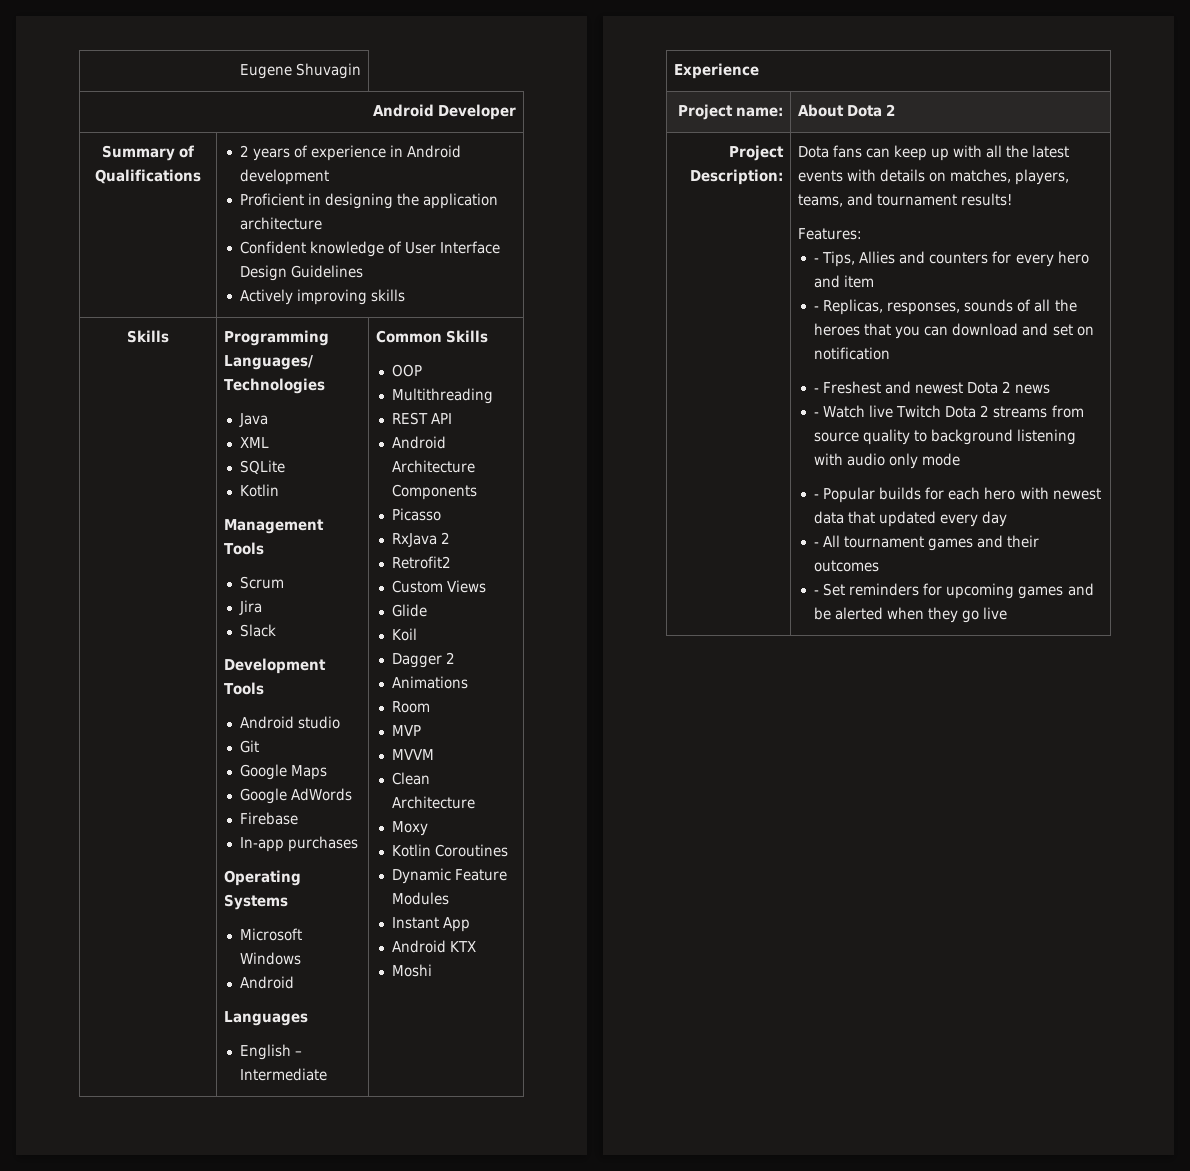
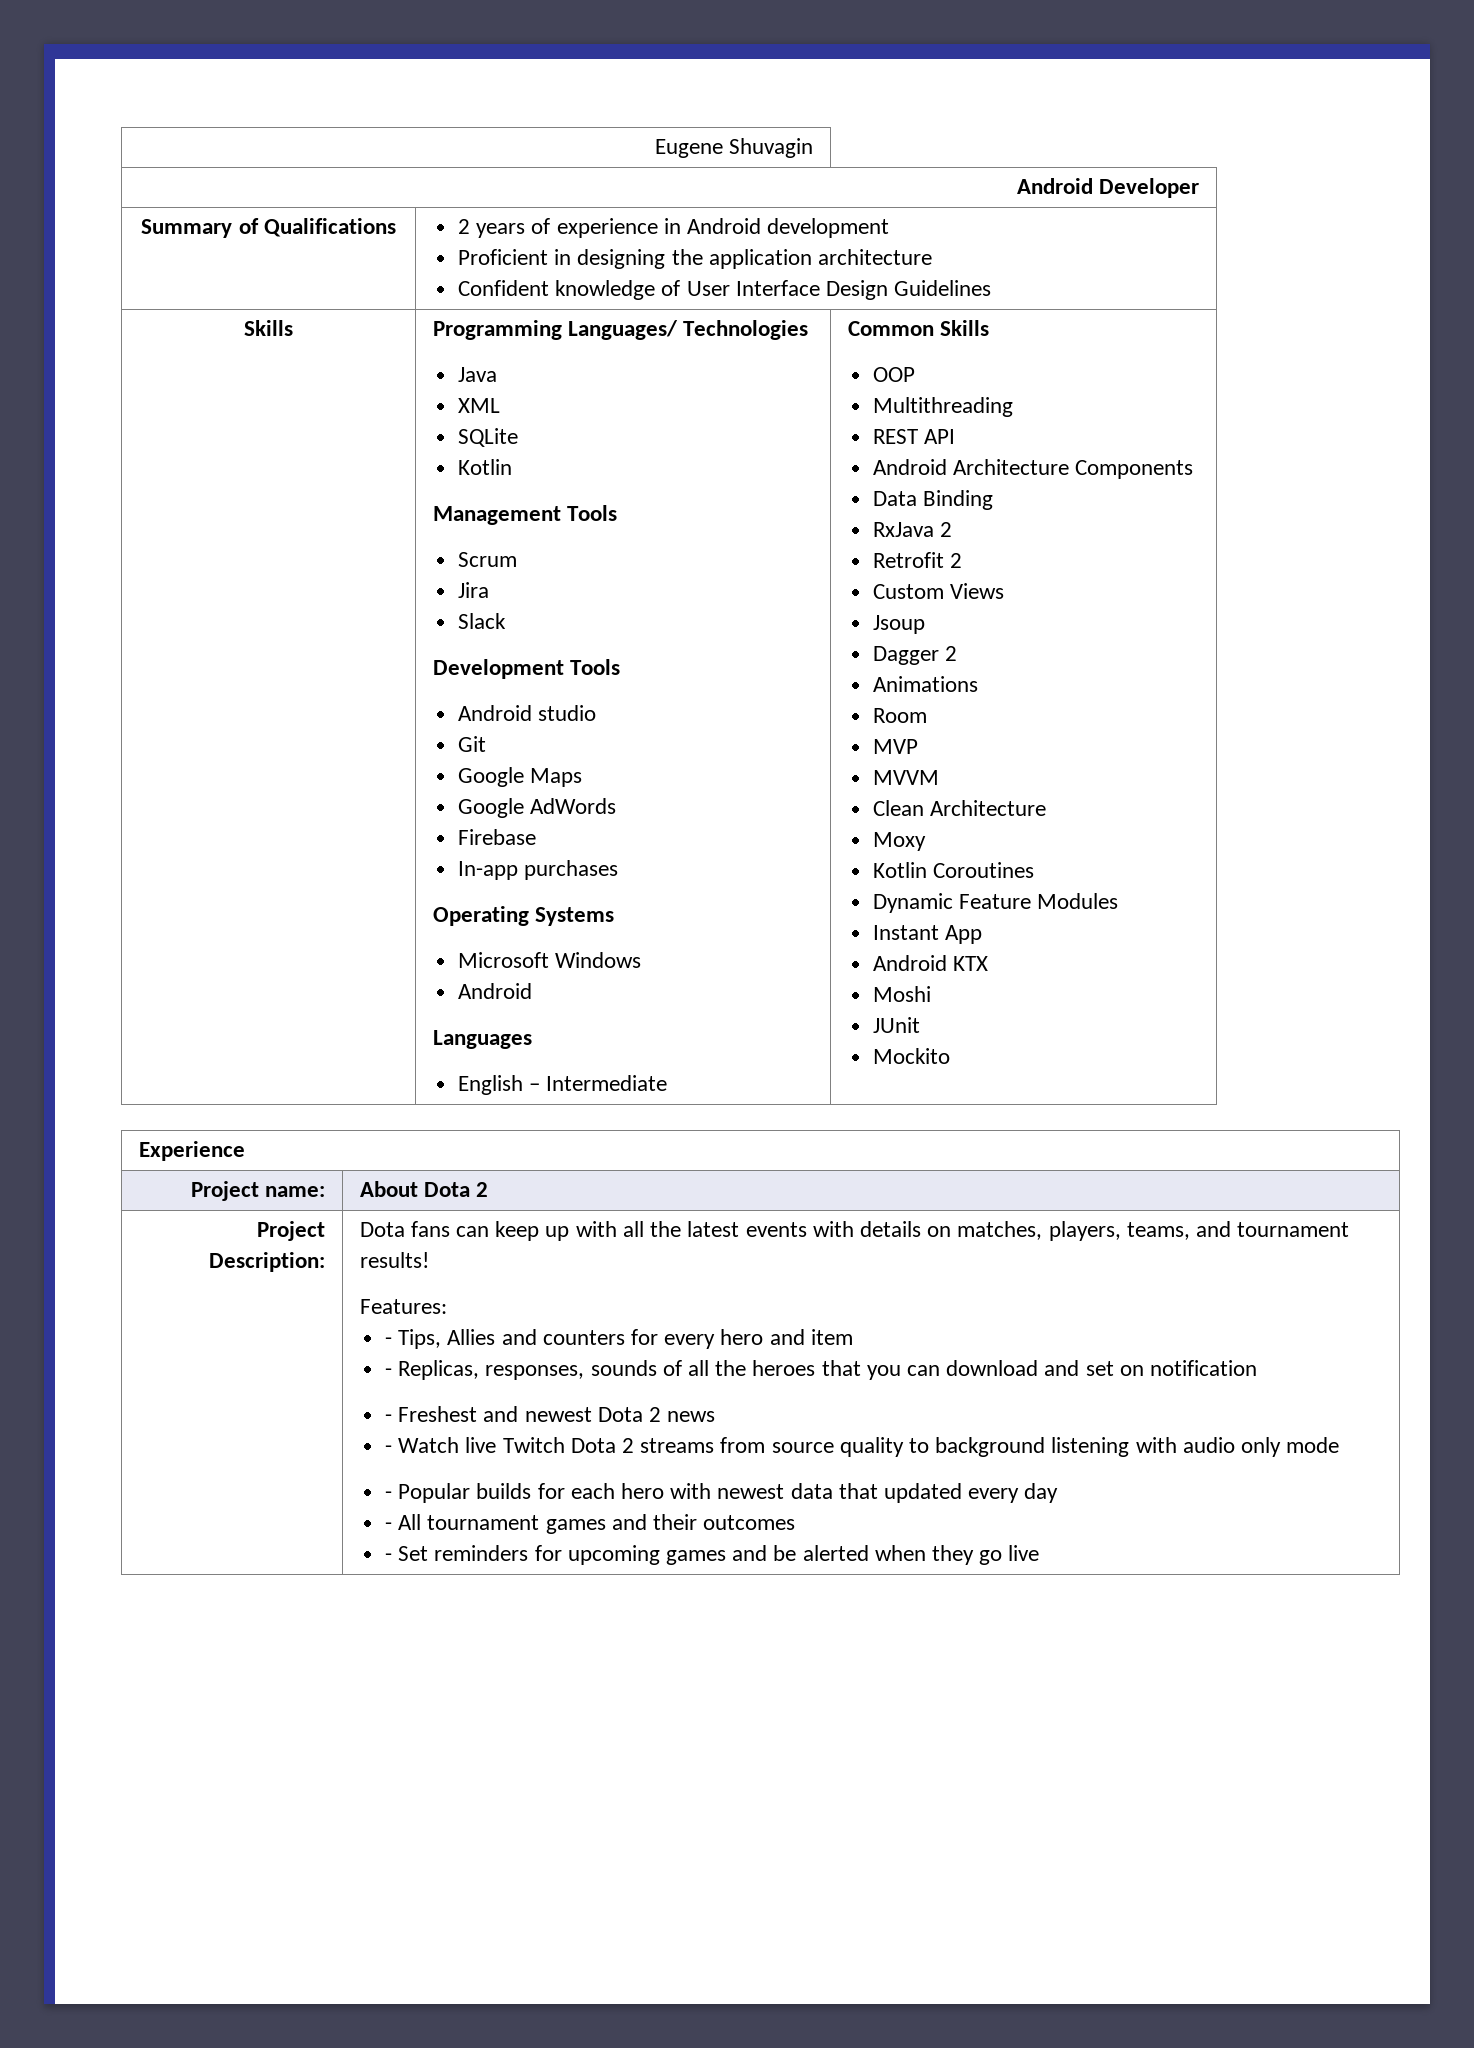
[240,289,406,305] // Actively improving skills -> (992, 288) none
[392,508,442,521] Picasso -> [872,490,994,510] Data Binding
[392,556,452,569] Retrofit2 -> [872,552,963,568] Retrofit 2
[392,604,428,617] [392,628,418,641] Glide // Koil -> [872,615,925,634] Jsoup
(433, 970) none -> [872,1017,920,1033] [872,1048,950,1064] // JUnit // Mockito

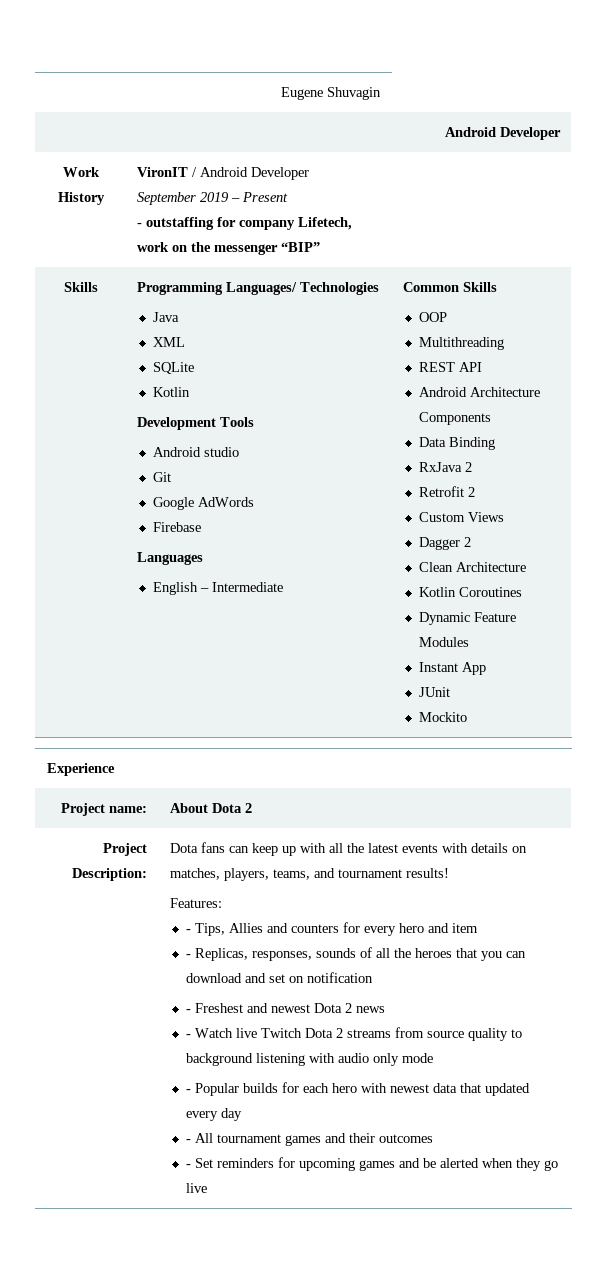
[141,218,396,238] [457,218,890,238] [457,249,932,269] [457,280,992,300] Summary of Qualifications | 2 years of experience in Android development // Proficient in designing the application architecture // Confident knowledge of User Interface Design Guidelines -> [62,167,100,177] [57,192,105,205] [137,167,310,180] [137,192,289,205] [137,217,353,230] [137,242,321,255] Work History | VironIT / Android Developer // September 2019 – Present // - outstaffing for company Lifetech, work on the messenger “BIP”
[432,505,617,525] [457,552,517,567] [457,582,489,598] [457,613,506,629] // Management Tools // Scrum // Jira // Slack -> (190, 392) none
[457,767,583,787] // Google Maps -> (171, 477) none
[457,860,619,880] [432,906,614,926] [457,952,642,968] [457,983,532,999] // In-app purchases // Operating Systems // Microsoft Windows // Android -> (201, 527) none
[872,615,925,634] // Jsoup -> (504, 517) none
[872,676,978,692] [872,708,927,723] [872,739,918,754] [872,770,939,785] // Animations // Room // MVP // MVVM -> (471, 542) none
[872,832,926,851] // Moxy -> (526, 567) none
[872,955,989,971] [872,986,931,1002] // Android KTX // Moshi -> (486, 668) none

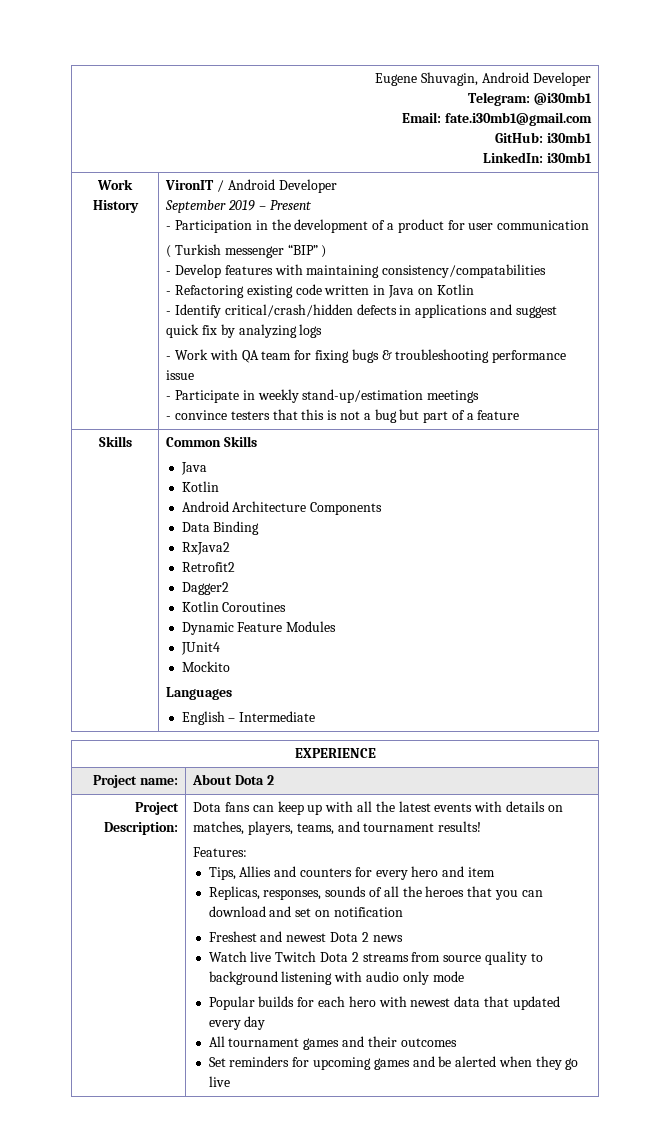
[326,87,381,100] [444,127,561,140] Shuvagin // Android Developer -> [421,72,591,86] [467,92,592,106] [401,112,592,126] [494,132,592,143] [482,152,592,163] Shuvagin, Android Developer // Telegram: @i30mb1 // Email: fate.i30mb1@gmail.com // GitHub: i30mb1 // LinkedIn: i30mb1
[146,217,353,230] [137,242,321,255] [63,282,98,292] [137,282,380,295] [152,312,179,322] [152,337,185,347] [152,362,194,374] [152,387,190,397] [137,417,255,430] [152,447,239,457] [152,472,171,482] [152,497,254,510] [152,522,201,532] [137,552,204,565] [152,582,283,595] [403,282,498,292] [418,312,447,322] [418,337,504,350] [418,362,482,372] outstaffing for company Lifetech, work on the messenger “BIP” // Skills | Programming Languages/ Technologies // Java // XML // SQLite // Kotlin // Development Tools // Android studio // Git // Google AdWords // Firebase // Languages // English – Intermediate | Common Skills // OOP // Multithreading // REST API -> [175,219,590,233] [166,244,327,258] [166,264,547,278] [166,284,474,298] [166,304,557,318] [166,324,323,338] [166,349,567,363] [166,370,195,380] [166,389,480,403] [166,409,520,423] [98,436,132,447] [166,436,258,447] [180,462,207,475] [181,481,219,492] Participation in the development of a product for user communication // ( Turkish messenger “BIP” ) // - Develop features with maintaining consistency/compatabilities // - Refactoring existing code written in Java on Kotlin // - Identify critical/crash/hidden defects in applications and suggest quick fix by analyzing logs // - Work with QA team for fixing bugs & troubleshooting performance issue // - Participate in weekly stand-up/estimation meetings // - convince testers that this is not a bug but part of a feature // Skills | Common Skills // Java // Kotlin
[418,462,472,472] [418,486,475,497] [418,512,504,522] [418,537,471,550] [418,562,526,572] RxJava 2 // Retrofit 2 // Custom Views // Dagger 2 // Clean Architecture -> [181,542,230,555] [181,562,235,572] [181,582,229,595] RxJava2 // Retrofit2 // Dagger2
[418,662,486,675] [418,687,450,697] [418,712,467,722] [47,763,116,776] Instant App // JUnit // Mockito // Experience -> [180,642,220,655] [181,661,230,672] [166,687,233,700] [181,711,316,725] [294,748,376,758] JUnit4 // Mockito // Languages // English – Intermediate // EXPERIENCE
[185,929,191,933] - -> (248, 852) none
[185,954,191,958] - -> (495, 872) none
[185,1009,191,1013] - -> (403, 912) none
[185,1034,191,1038] - -> (403, 938) none
[185,1089,191,1093] - -> (464, 976) none
[185,1139,191,1143] - -> (266, 1023) none
[185,1164,191,1168] - -> (457, 1042) none

